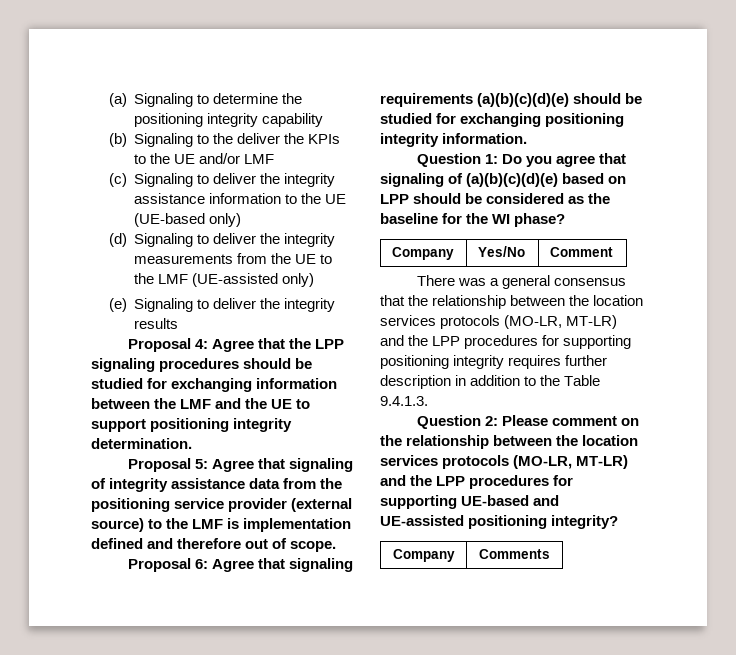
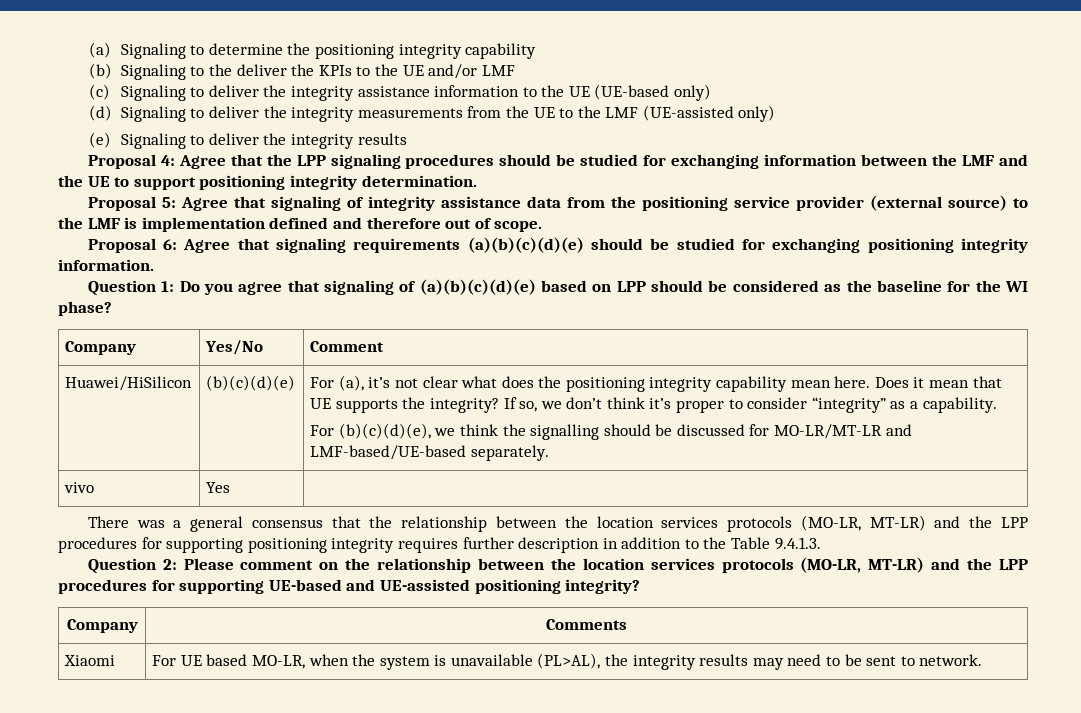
(613, 252) none -> [65,376,193,391] [206,375,296,391] [310,375,1002,392] [310,397,997,413] [310,423,912,440] [310,445,549,461] [64,482,95,493] [206,482,231,493] // Huawei/HiSilicon | (b)(c)(d)(e) | For (a), it’s not clear what does the positioning integrity capability mean here. Does it mean that UE supports the integrity? If so, we don’t think it’s proper to consider “integrity” as a capability. // For (b)(c)(d)(e), we think the signalling should be discussed for MO-LR/MT-LR and LMF-based/UE-based separately. // vivo | Yes |
(550, 554) none -> [64,655,116,666] [152,653,983,670] // Xiaomi | For UE based MO-LR, when the system is unavailable (PL>AL), the integrity results may need to be sent to network.

